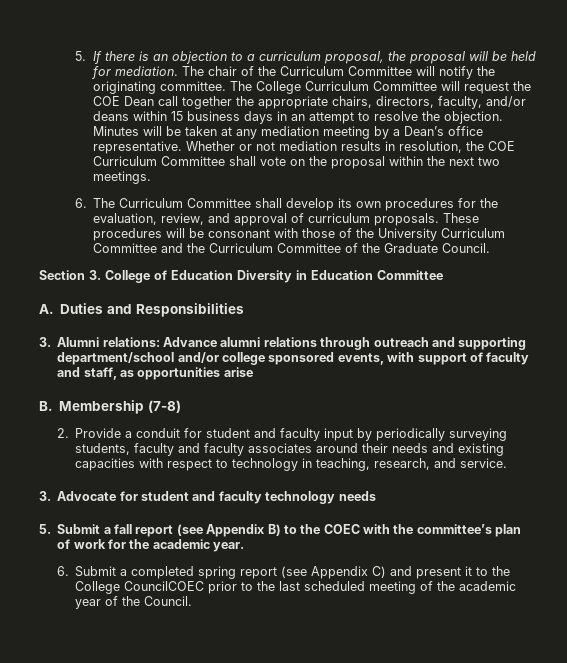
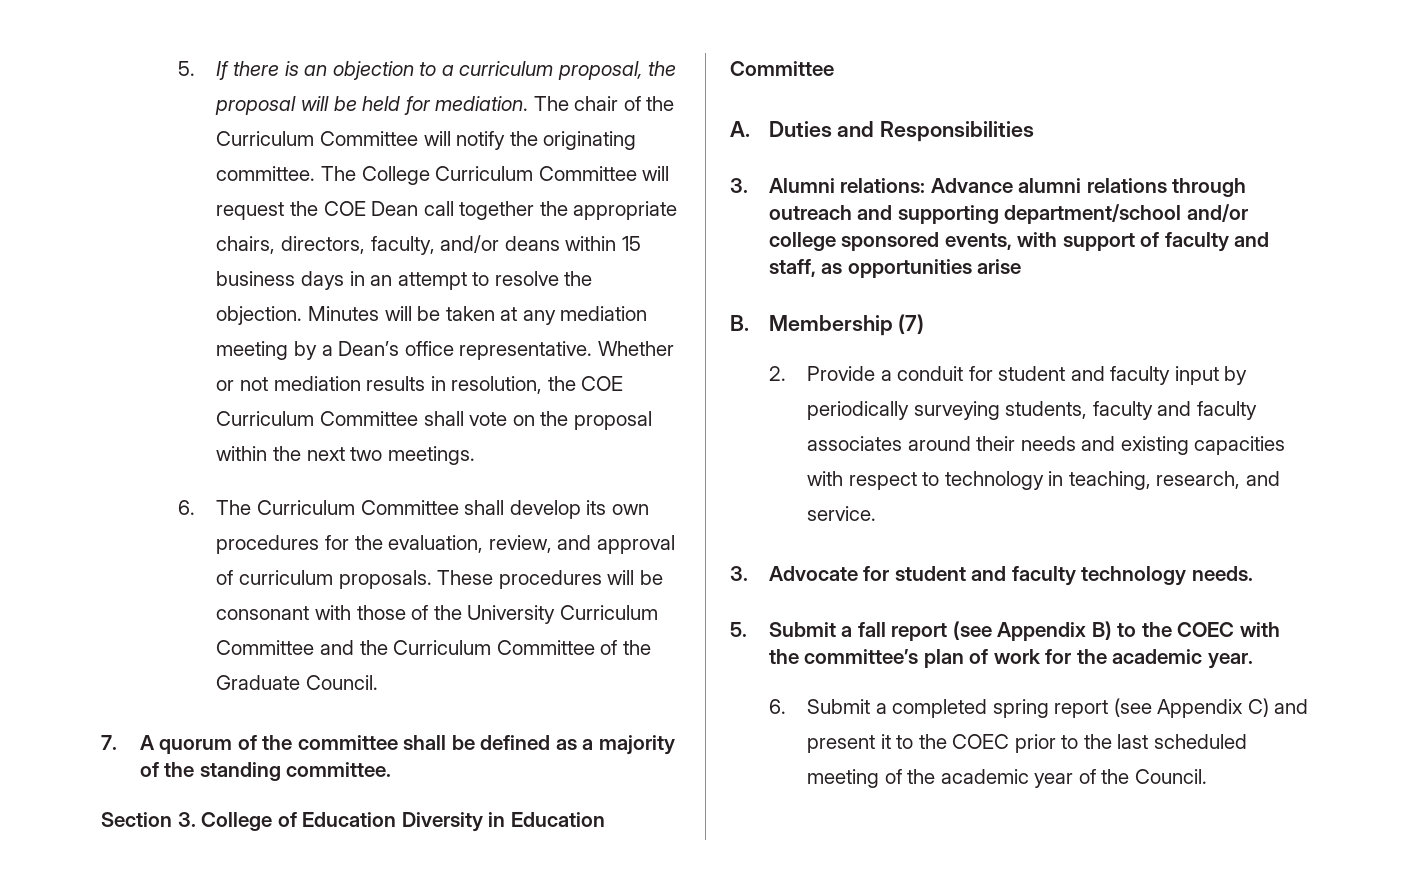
(491, 248) none -> [101,735,675,755] [139,762,392,781] // 7. A quorum of the committee shall be defined as a majority of the standing committee.
[147,400,181,413] (7-8) -> [898,314,925,334] (7)
[338,491,376,501] needs -> [1191,566,1253,581] needs.
[75,581,205,594] College CouncilCOEC -> [952,734,1010,749] COEC

